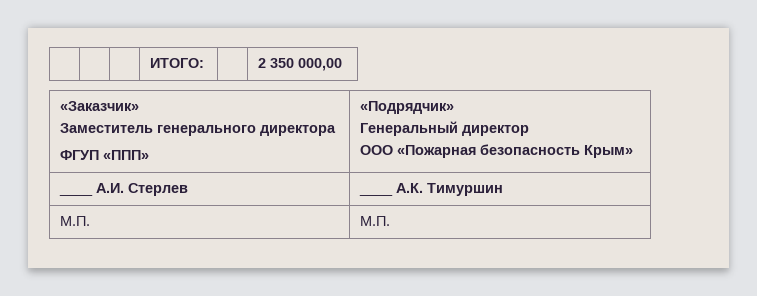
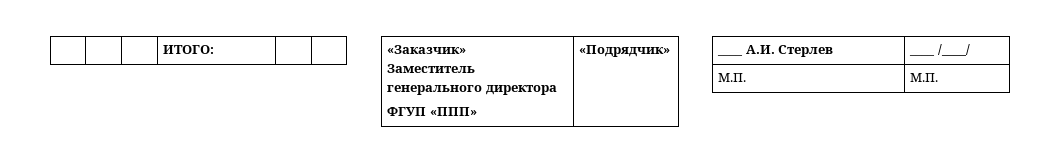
[258,58,343,71] 2 350 000,00 -> (215, 49) none
[360,121,530,136] [360,144,634,158] // Генеральный директор // ООО «Пожарная безопасность Крым» -> (671, 51) none
[396,183,504,196] А.К. Тимуршин -> [937,44,970,56] /____/

